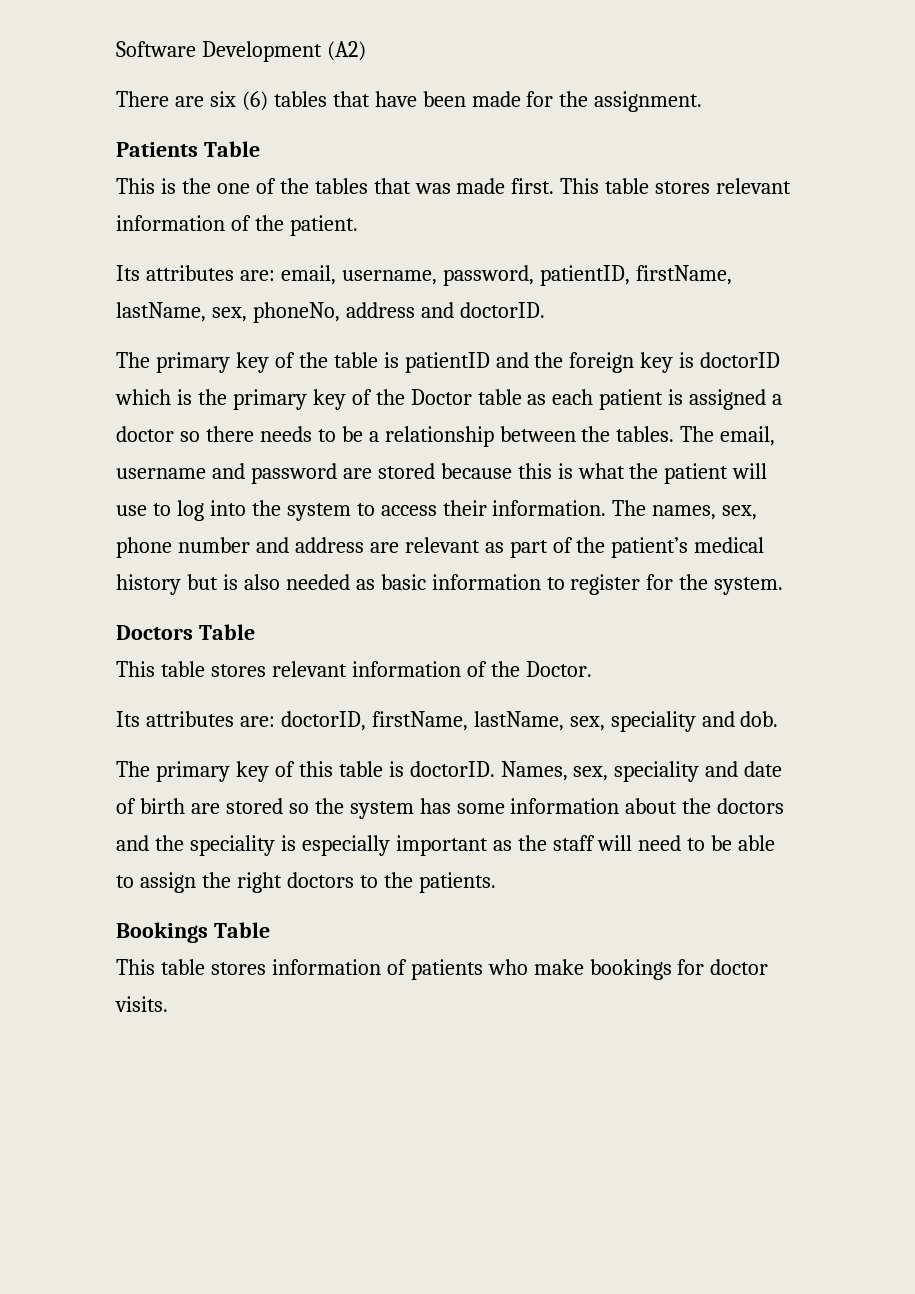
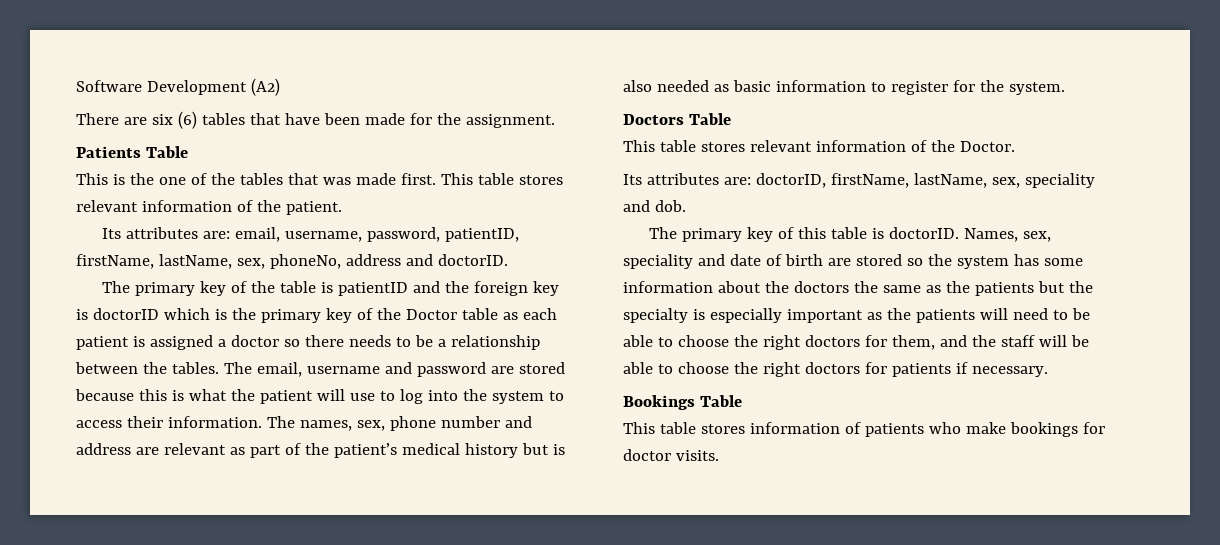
[116,835,275,856] and the speciality -> [853,281,1093,296] [623,308,688,323] the same as the patients but the specialty
[552,835,595,851] staff -> [915,309,975,323] patients
[139,872,496,893] assign the right doctors to the patients. -> [677,335,1089,350] [623,362,1048,377] choose the right doctors for them, and the staff will be able to choose the right doctors for patients if necessary.

